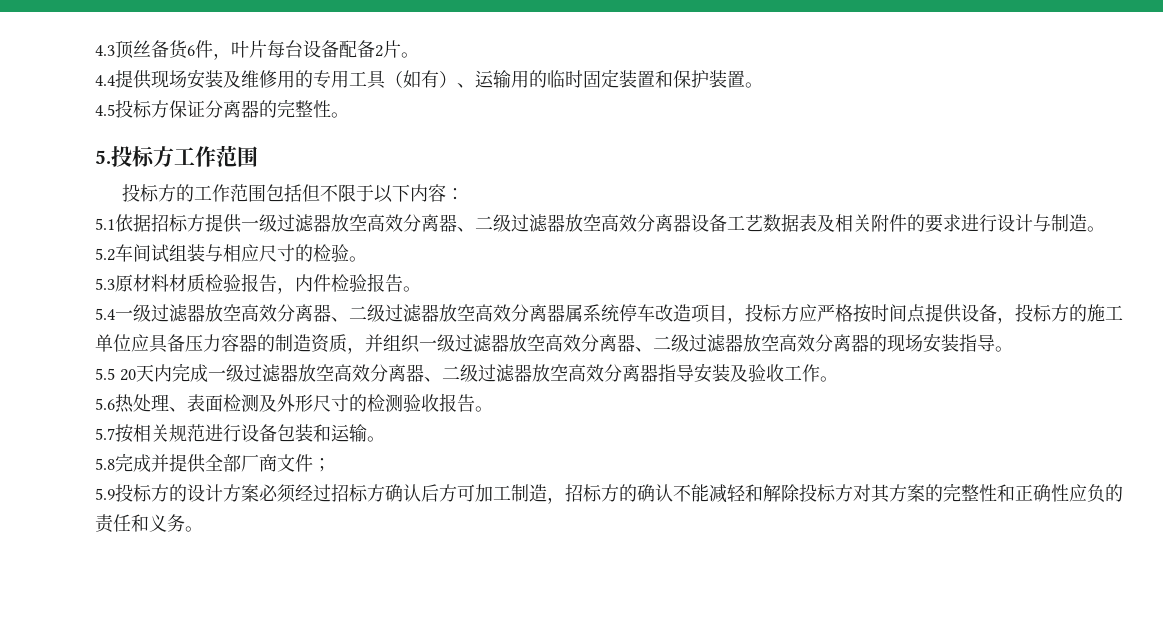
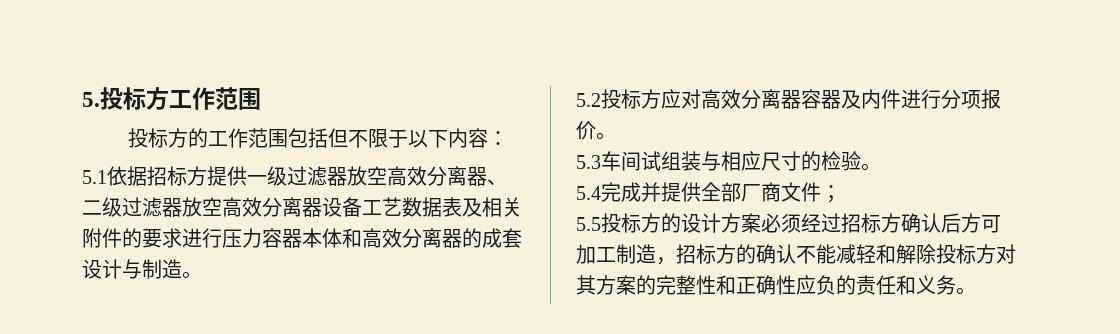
[95,40,419,60] [95,69,763,89] [95,99,349,118] 4.3顶丝备货6件，叶片每台设备配备2片。 // 4.4提供现场安装及维修用的专用工具（如有）、运输用的临时固定装置和保护装置。 // 4.5投标方保证分离器的完整性。 // -> (82, 99) none
[997,214,1105,232] [95,248,115,261] 设计与制造。 // 5.2 -> [222,228,522,248] [82,259,202,279] [576,89,1001,109] [576,121,616,140] [576,155,601,169] 压力容器本体和高效分离器的成套设计与制造。 // 5.2投标方应对高效分离器容器及内件进行分项报价。 // 5.3
[95,273,421,294] [95,304,1123,324] [95,333,1013,354] [95,363,838,383] [95,393,493,413] [95,424,385,443] [95,458,115,470] 5.3原材料材质检验报告，内件检验报告。 // 5.4一级过滤器放空高效分离器、二级过滤器放空高效分离器属系统停车改造项目，投标方应严格按时间点提供设备，投标方的施工单位应具备压力容器的制造资质，并组织一级过滤器放空高效分离器、二级过滤器放空高效分离器的现场安装指导。 // 5.5 20天内完成一级过滤器放空高效分离器、二级过滤器放空高效分离器指导安装及验收工作。 // 5.6热处理、表面检测及外形尺寸的检测验收报告。 // 5.7按相关规范进行设备包装和运输。 // 5.8 -> [576,186,601,200] 5.4
[95,488,115,500] 5.9 -> [576,217,601,231] 5.5

